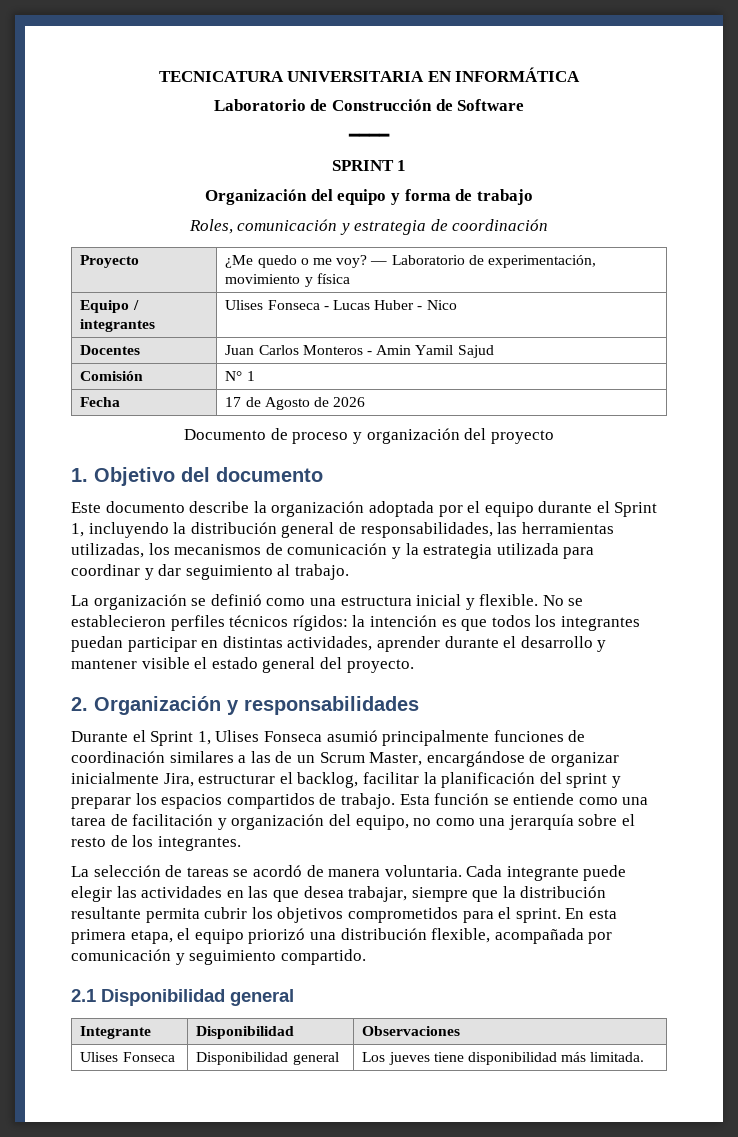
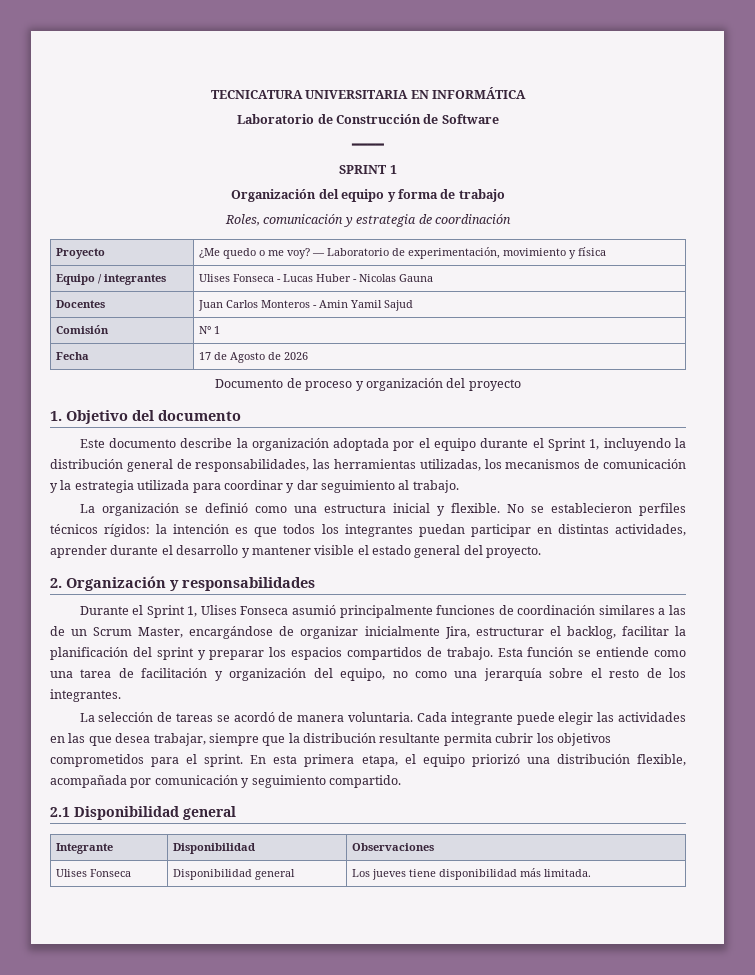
[426,300,457,310] Nico -> [359,274,434,282] Nicolas Gauna

